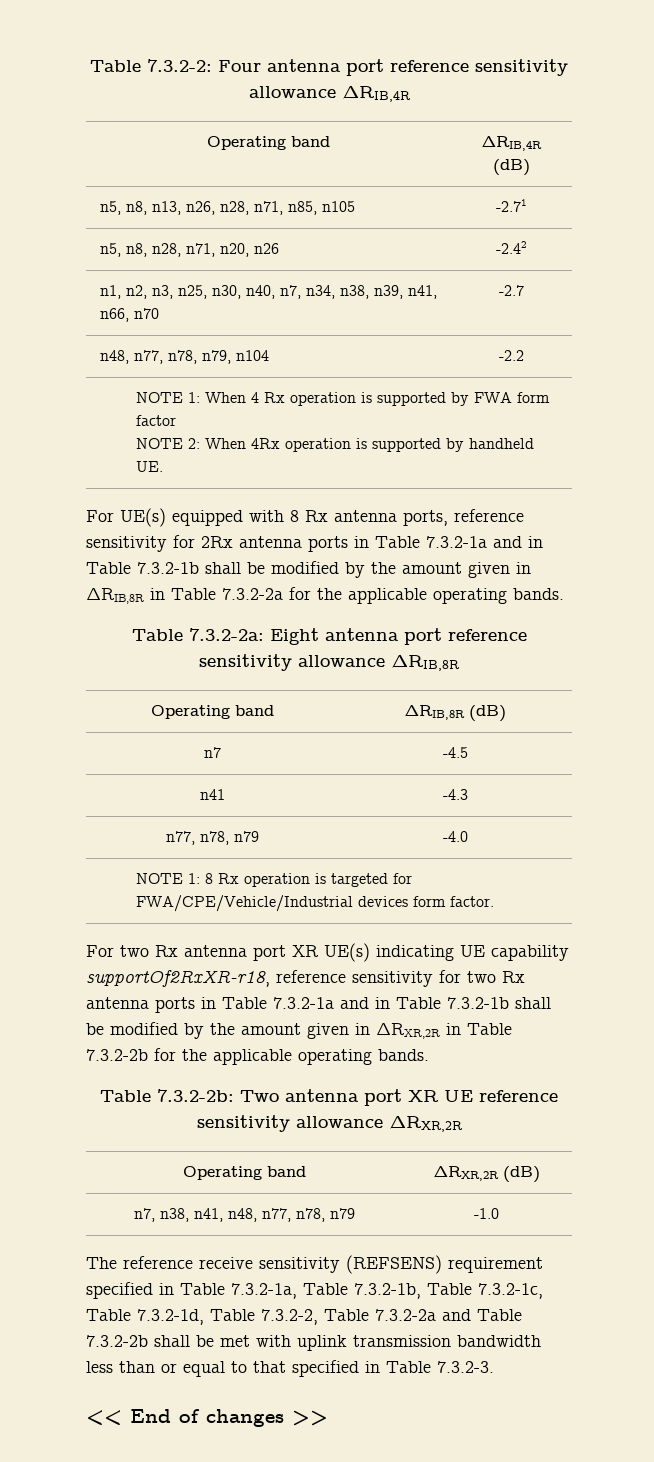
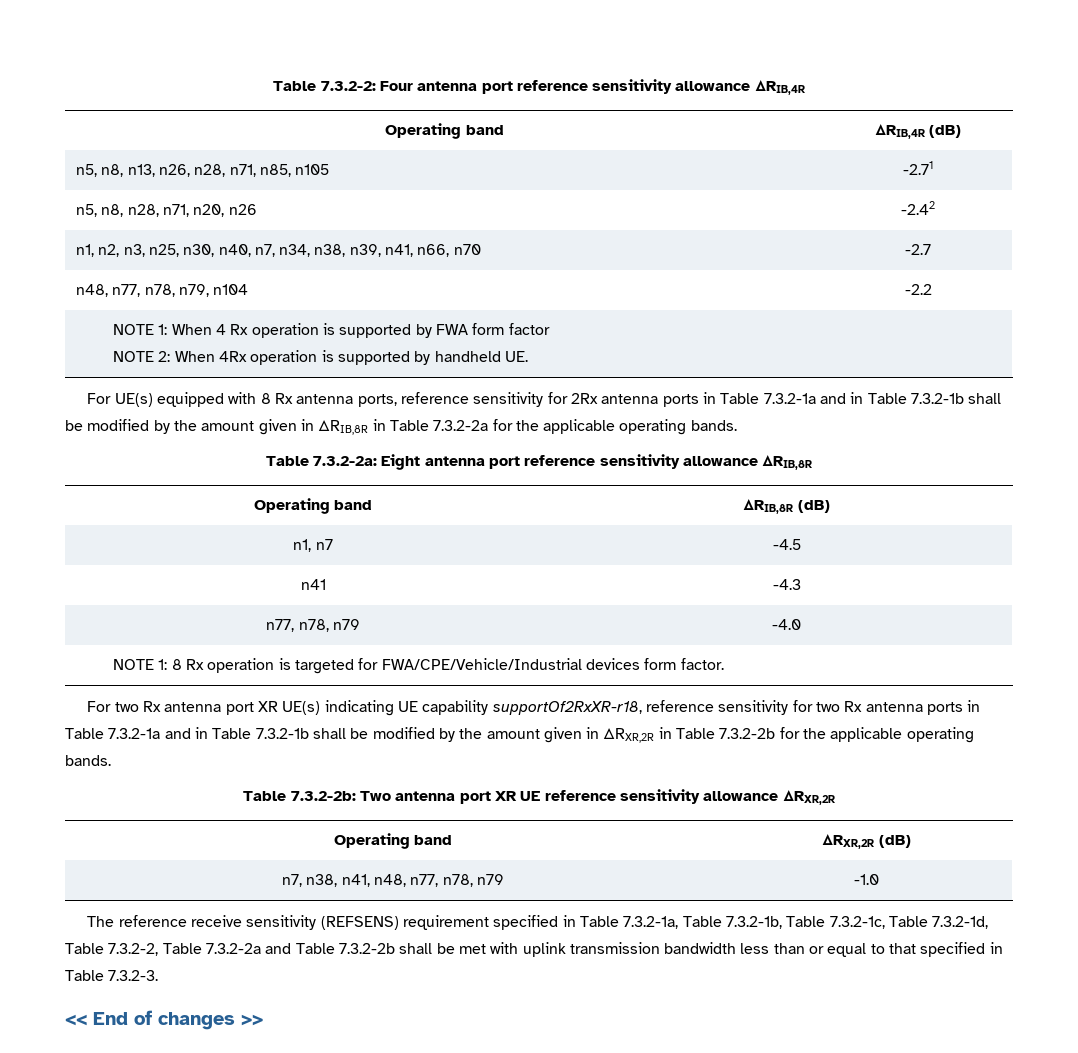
(506, 713) none -> [293,539,312,552] n1,

